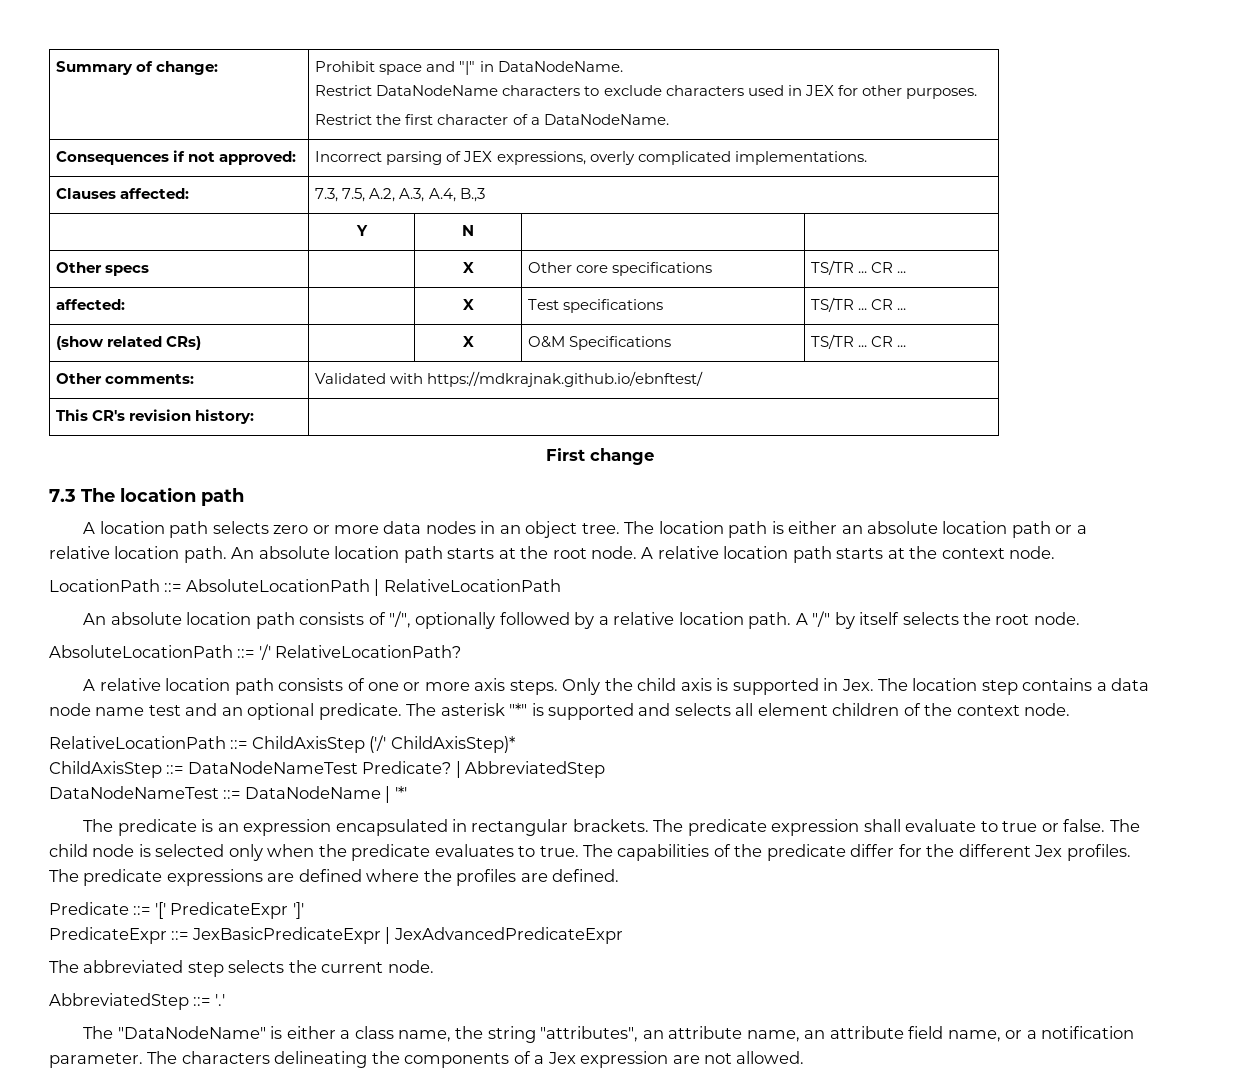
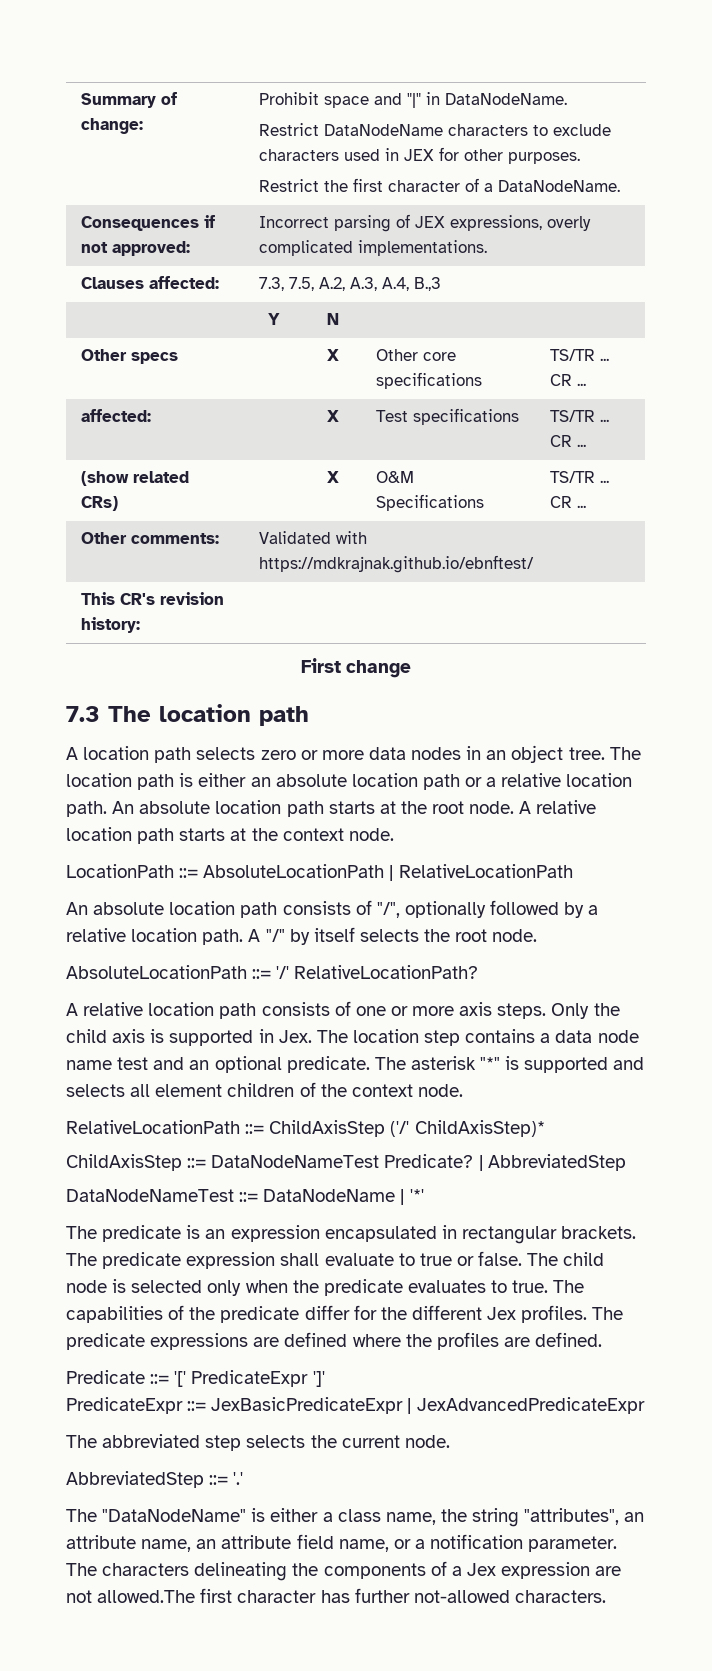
[736,1051,805,1064] allowed. -> [97,1588,606,1603] allowed.The first character has further not-allowed characters.

